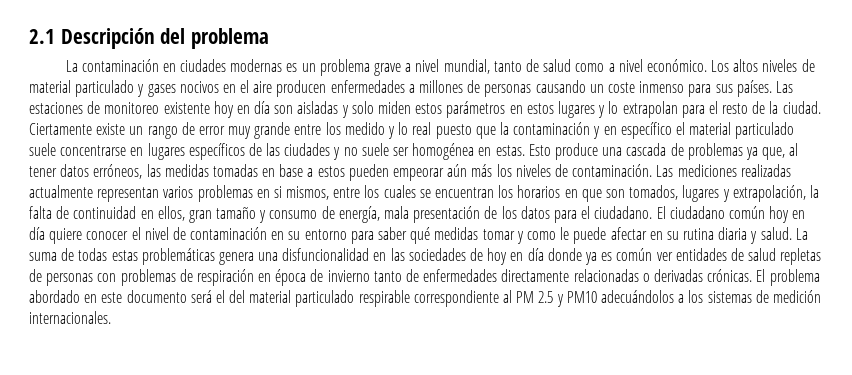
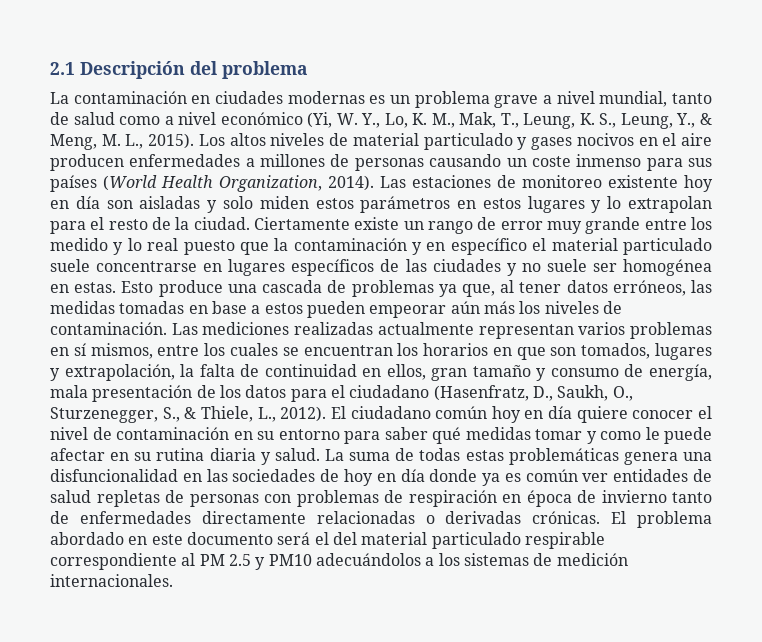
[646,59,707,72] económico. -> [220,112,712,129] [50,133,195,150] económico (Yi, W. Y., Lo, K. M., Mak, T., Leung, K. S., Leung, Y., & Meng, M. L., 2015).
[736,80,772,97] países. -> [50,175,374,192] países (World Health Organization, 2014).
[273,186,282,198] si -> [73,343,86,356] sí
[594,206,653,219] ciudadano. -> [349,385,633,401] [50,406,327,423] ciudadano (Hasenfratz, D., Saukh, O., Sturzenegger, S., & Thiele, L., 2012).

